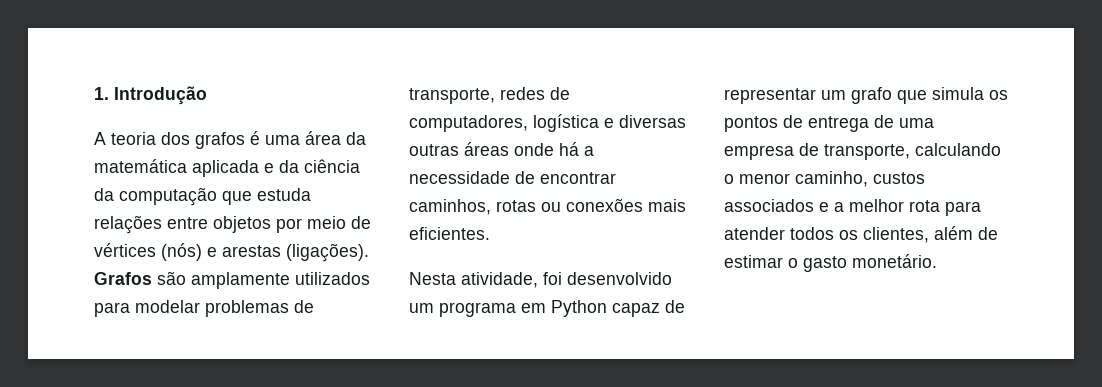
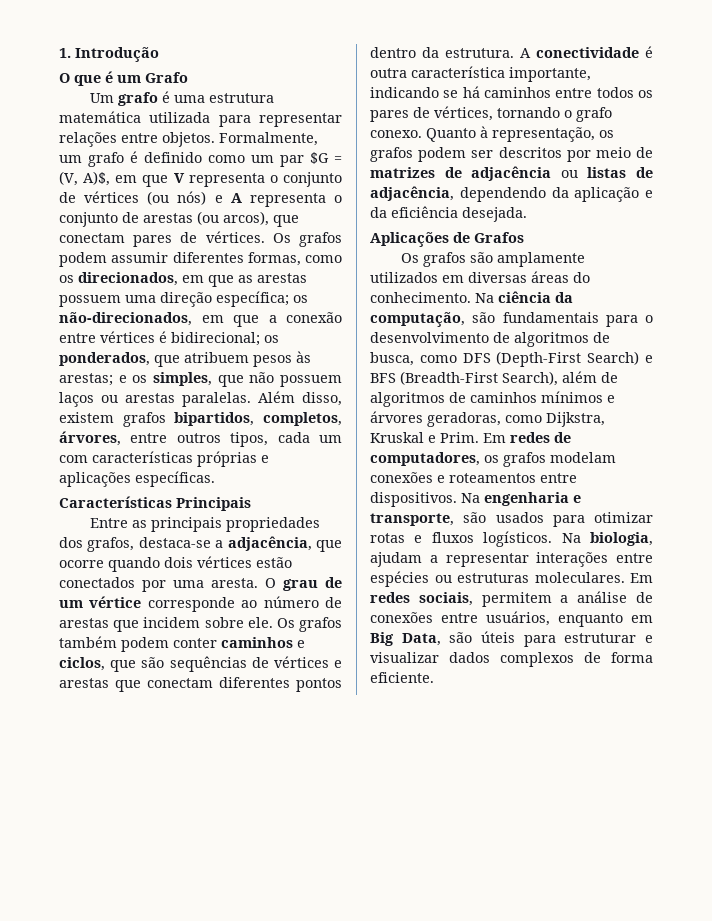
[94,131,366,149] [94,159,360,177] [94,187,311,206] [94,215,371,234] [94,243,369,262] A teoria dos grafos é uma área da matemática aplicada e da ciência da computação que estuda relações entre objetos por meio de vértices (nós) e arestas (ligações). -> [59,71,188,86] [89,91,274,106] [59,111,342,127] [59,132,318,147] [59,151,342,167] [59,171,342,187] [59,191,342,207] [59,211,299,227] [59,231,342,247] [59,252,342,267] [59,272,307,287] [59,291,308,307] [59,312,342,327] [59,331,279,346] [59,351,311,367] [59,372,342,387] [59,391,342,407] [59,412,342,427] [59,431,342,447] [59,451,269,467] [59,471,215,487] [59,496,251,511] [89,517,320,532] [59,536,342,552] [59,556,292,572] [59,577,342,592] [59,596,342,612] [59,617,342,632] [59,636,305,652] [59,656,342,672] [59,677,342,692] [370,46,653,58] [370,66,591,82] [370,86,653,98] [370,106,612,122] [370,126,614,142] [370,147,653,162] [370,166,653,181] [370,186,653,202] [370,206,527,222] [370,232,470,247] O que é um Grafo // Um grafo é uma estrutura matemática utilizada para representar relações entre objetos. Formalmente, um grafo é definido como um par $G = (V, A)$, em que V representa o conjunto de vértices (ou nós) e A representa o conjunto de arestas (ou arcos), que conectam pares de vértices. Os grafos podem assumir diferentes formas, como os direcionados, em que as arestas possuem uma direção específica; os não-direcionados, em que a conexão entre vértices é bidirecional; os ponderados, que atribuem pesos às arestas; e os simples, que não possuem laços ou arestas paralelas. Além disso, existem grafos bipartidos, completos, árvores, entre outros tipos, cada um com características próprias e aplicações específicas. // Características Principais // Entre as principais propriedades dos grafos, destaca-se a adjacência, que ocorre quando dois vértices estão conectados por uma aresta. O grau de um vértice corresponde ao número de arestas que incidem sobre ele. Os grafos também podem conter caminhos e ciclos, que são sequências de vértices e arestas que conectam diferentes pontos dentro da estrutura. A conectividade é outra característica importante, indicando se há caminhos entre todos os pares de vértices, tornando o grafo conexo. Quanto à representação, os grafos podem ser descritos por meio de matrizes de adjacência ou listas de adjacência, dependendo da aplicação e da eficiência desejada. // Aplicações de
(152, 278) none -> [400,252,466,267] // Os grafos
[94,300,314,317] [409,87,570,104] [409,114,686,132] [409,142,594,156] [409,171,616,184] [409,198,686,215] [409,227,490,240] [409,272,672,288] [409,300,685,317] [724,87,1008,104] [724,115,934,132] [724,143,1001,160] [724,171,925,187] [724,199,981,216] [724,226,998,243] [724,254,937,272] para modelar problemas de transporte, redes de computadores, logística e diversas outras áreas onde há a necessidade de encontrar caminhos, rotas ou conexões mais eficientes. // Nesta atividade, foi desenvolvido um programa em Python capaz de representar um grafo que simula os pontos de entrega de uma empresa de transporte, calculando o menor caminho, custos associados e a melhor rota para atender todos os clientes, além de estimar o gasto monetário. -> [442,271,590,283] [370,291,573,303] [370,312,653,327] [370,332,610,347] [370,351,653,367] [370,371,618,386] [370,391,615,407] [370,411,605,427] [370,432,571,443] [370,452,616,467] [370,472,577,483] [370,492,581,507] [370,512,653,527] [370,531,653,547] [370,552,653,567] [370,571,653,587] [370,591,653,607] [370,611,653,627] [370,631,653,647] [370,652,653,667] [370,672,434,683] em diversas áreas do conhecimento. Na ciência da computação, são fundamentais para o desenvolvimento de algoritmos de busca, como DFS (Depth-First Search) e BFS (Breadth-First Search), além de algoritmos de caminhos mínimos e árvores geradoras, como Dijkstra, Kruskal e Prim. Em redes de computadores, os grafos modelam conexões e roteamentos entre dispositivos. Na engenharia e transporte, são usados para otimizar rotas e fluxos logísticos. Na biologia, ajudam a representar interações entre espécies ou estruturas moleculares. Em redes sociais, permitem a análise de conexões entre usuários, enquanto em Big Data, são úteis para estruturar e visualizar dados complexos de forma eficiente.

